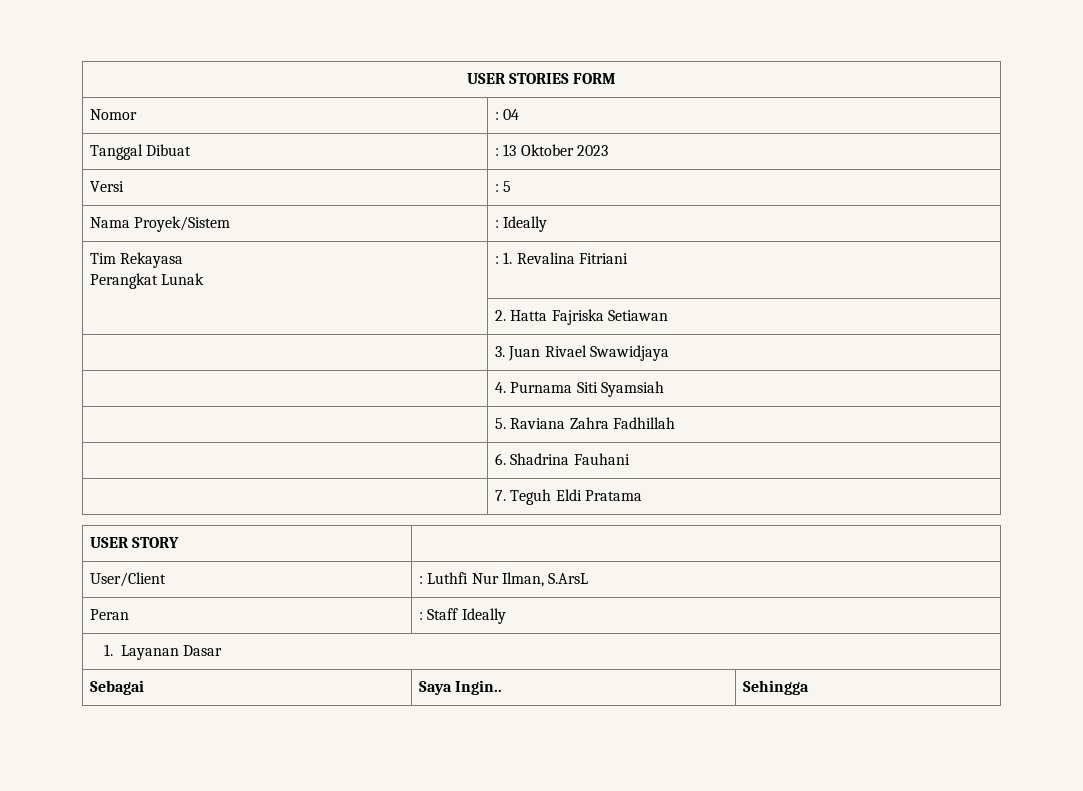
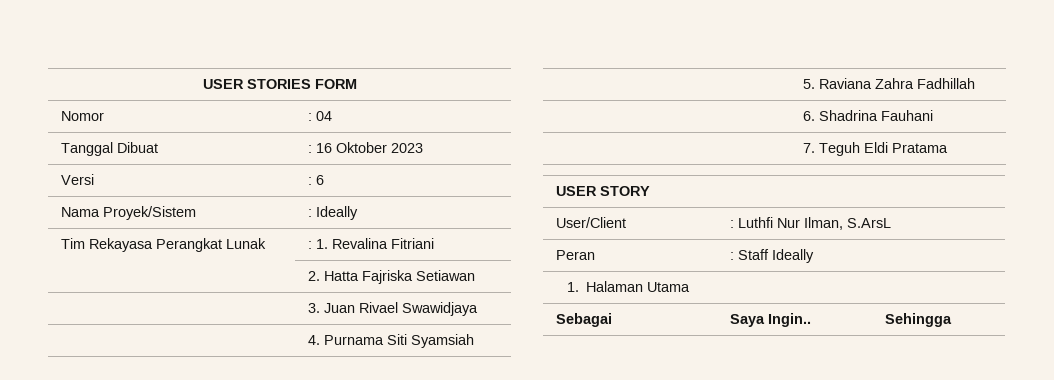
[503,144,517,156] 13 -> [315,143,332,153] 16
[503,181,512,192] 5 -> [315,175,324,185] 6
(184, 260) // -> (153, 245) none
[120,645,223,660] Layanan Dasar -> [586,281,691,292] Halaman Utama

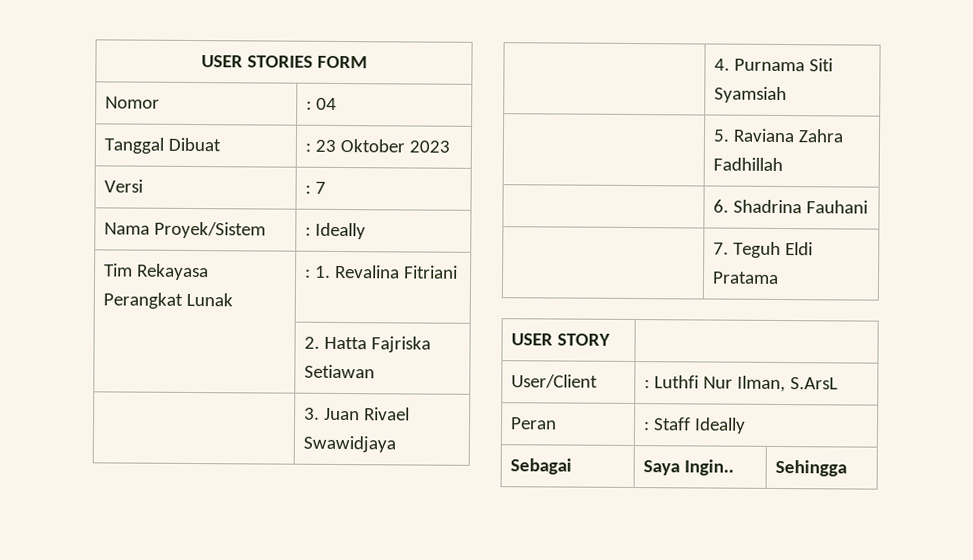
[315,143,332,153] 16 -> [314,139,336,152] 23
[315,175,324,185] 6 -> [314,181,326,194] 7
[566,281,691,292] // 1. Halaman Utama -> (746, 425) none

